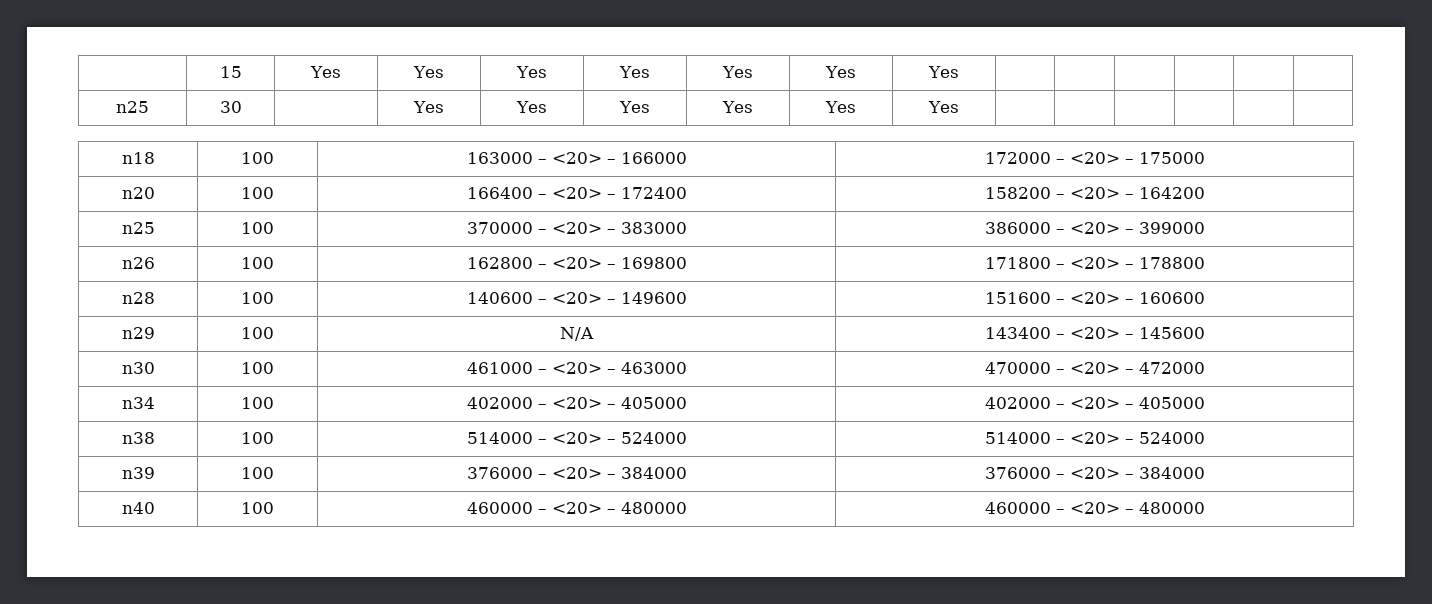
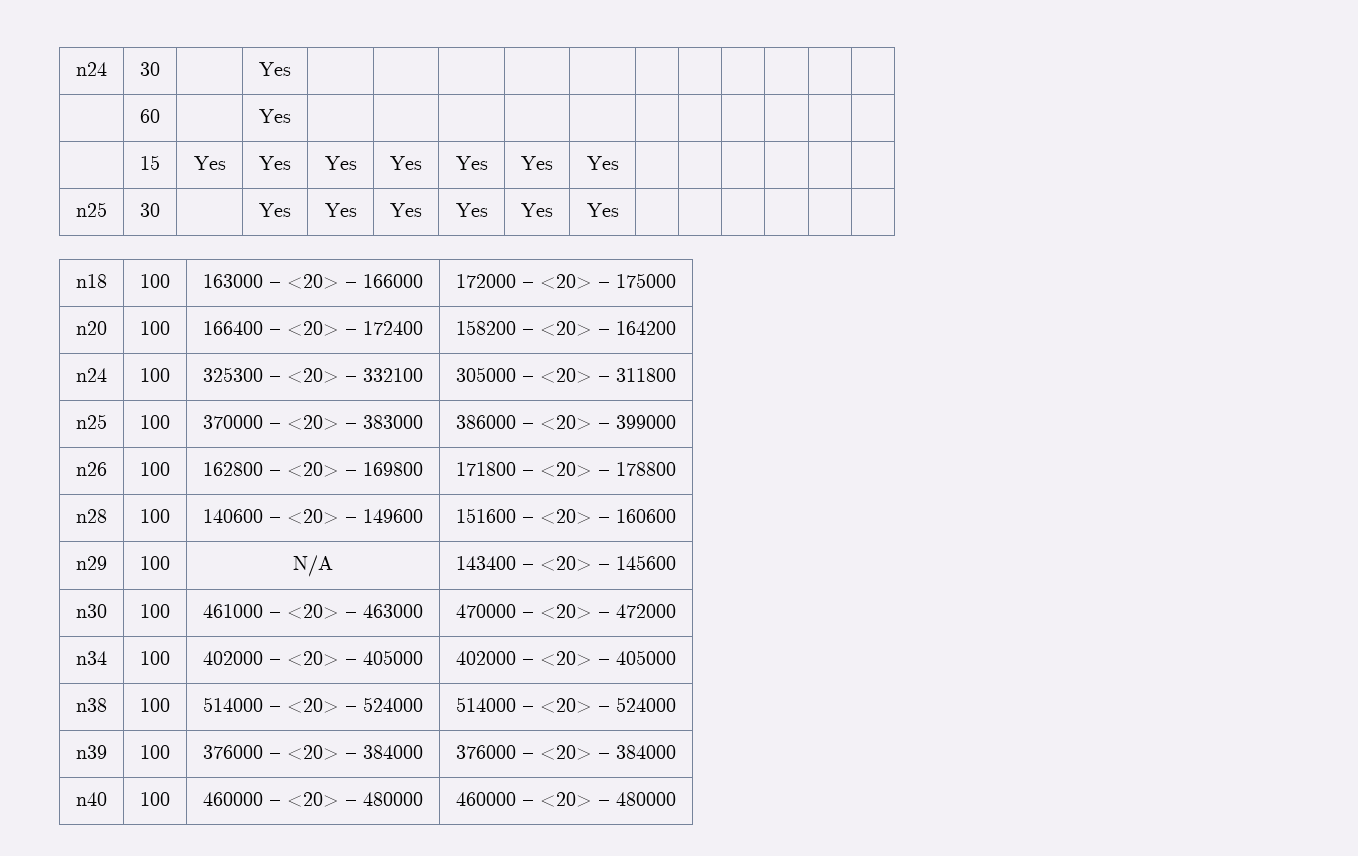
(219, 72) none -> [76,62,107,76] [140,62,160,76] [259,62,291,76] [140,109,160,123] [259,109,291,123] n24 | 30 | | Yes | | | | | | | | | | | // | 60 | | Yes | | | | | | | | | | | //
(1205, 193) none -> [76,368,107,382] [140,368,170,382] [203,367,423,383] [455,367,676,383] // n24 | 100 | 325300 – <20> – 332100 | 305000 – <20> – 311800

